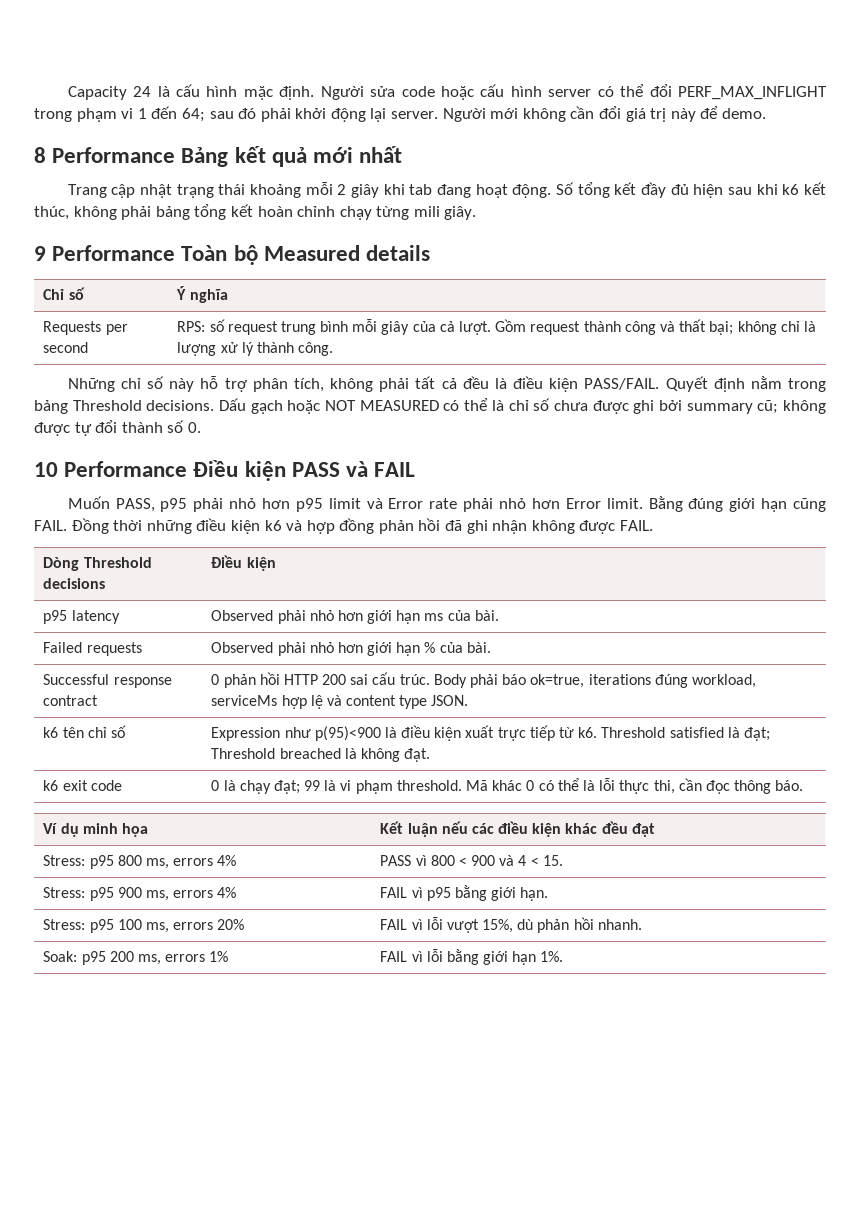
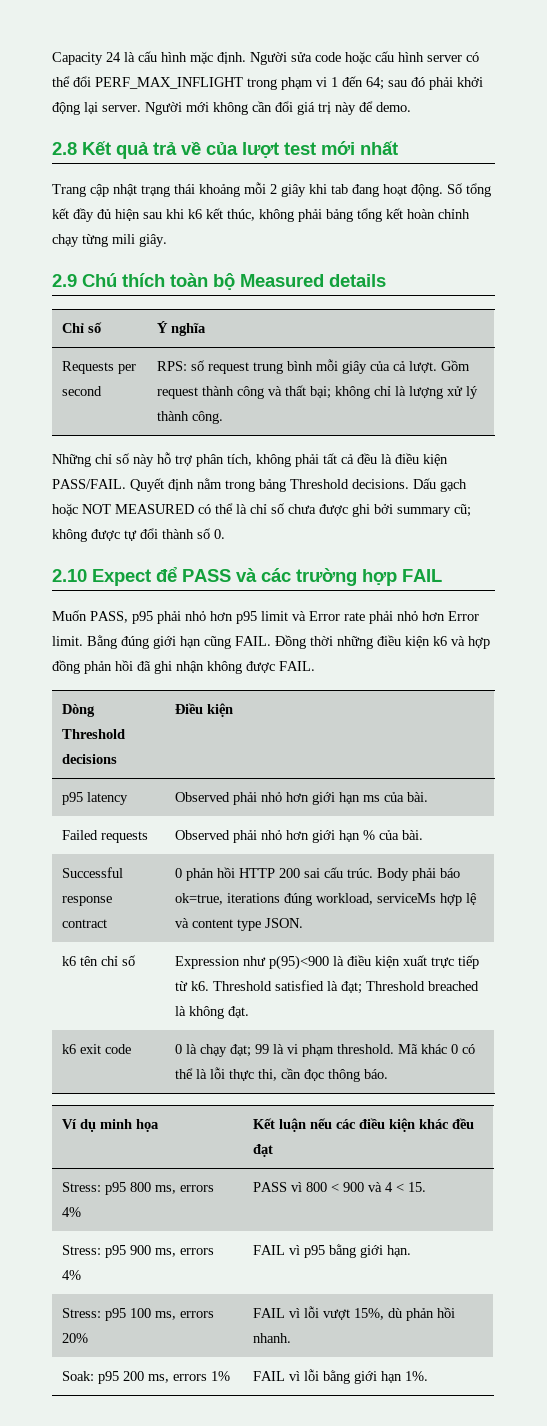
[34,146,307,167] 8 Performance Bảng kết quả -> [52,141,316,159] 2.8 Kết quả trả về của lượt test
[34,245,228,261] 9 Performance Toàn -> [52,273,208,287] 2.9 Chú thích toàn
[34,460,369,481] 10 Performance Điều kiện PASS và -> [52,567,397,586] 2.10 Expect để PASS và các trường hợp

